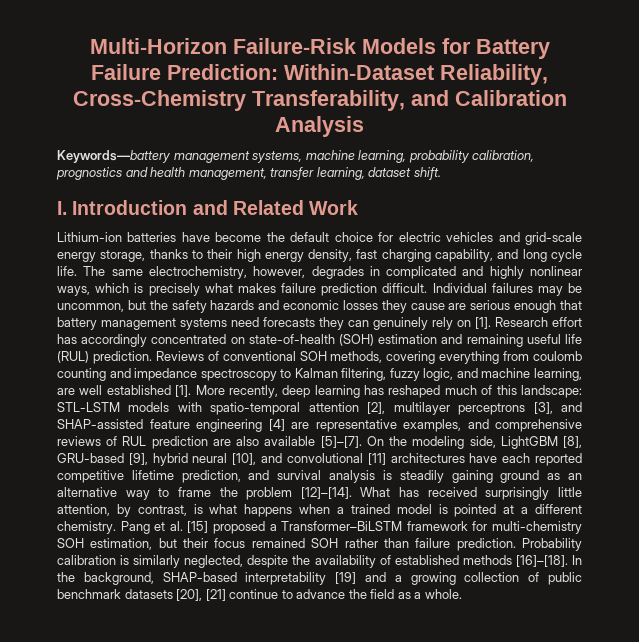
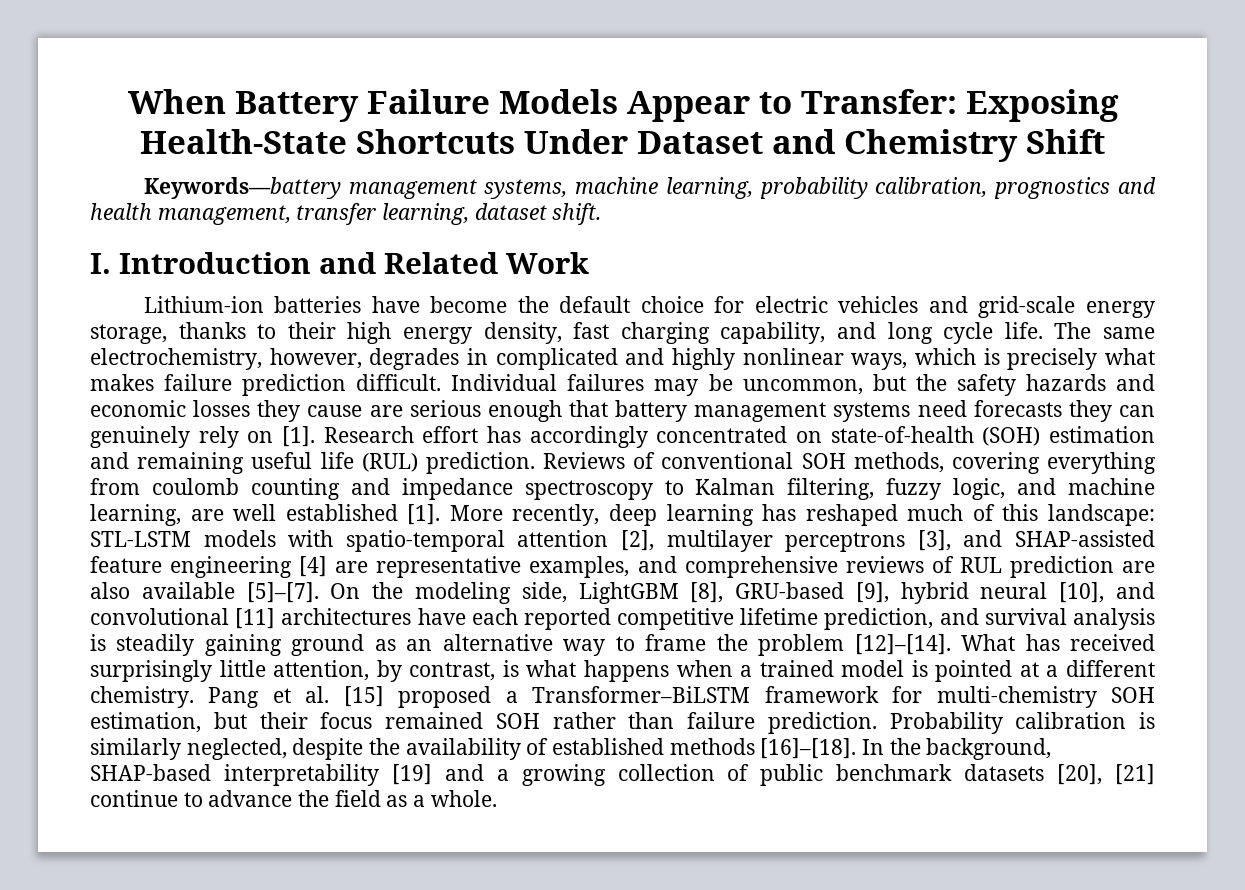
[89,38,550,59] [91,64,548,85] [72,90,567,111] [275,116,364,137] Multi-Horizon Failure-Risk Models for Battery Failure Prediction: Within-Dataset Reliability, Cross-Chemistry Transferability, and Calibration Analysis -> [127,89,1119,122] [140,129,1105,162] When Battery Failure Models Appear to Transfer: Exposing Health-State Shortcuts Under Dataset and Chemistry Shift

